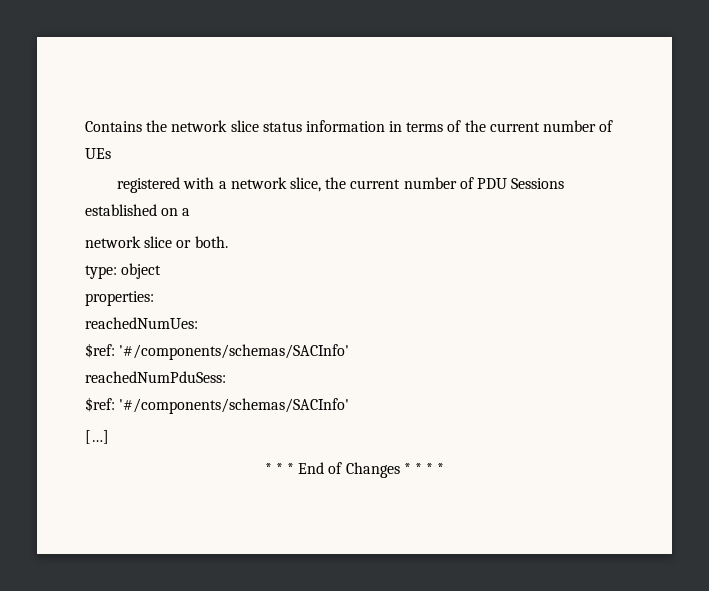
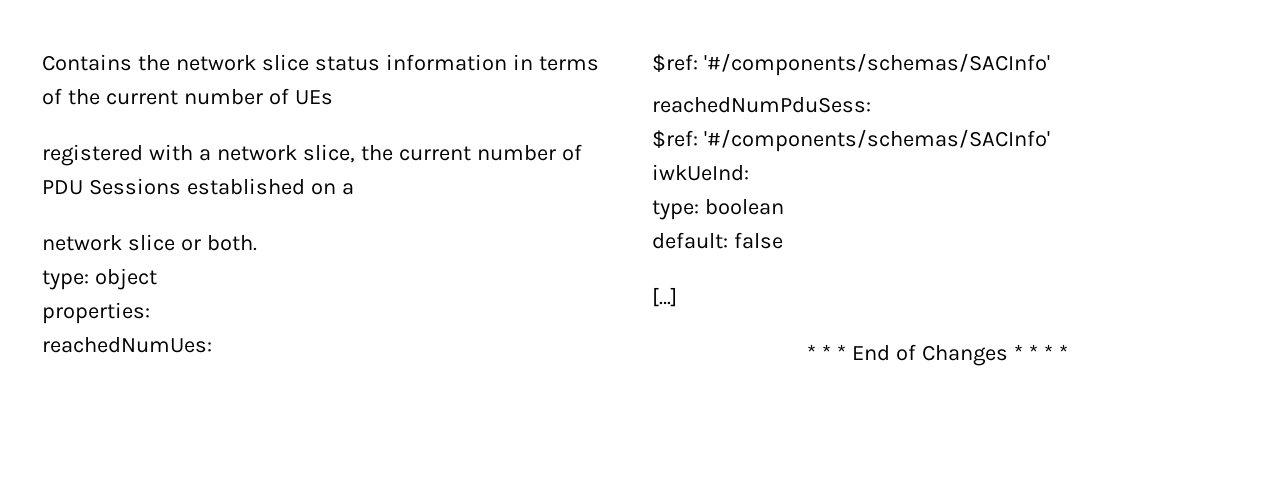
(350, 406) none -> [652,164,749,181] [652,199,784,220] [652,232,783,249] // iwkUeInd: // type: boolean // default: false

